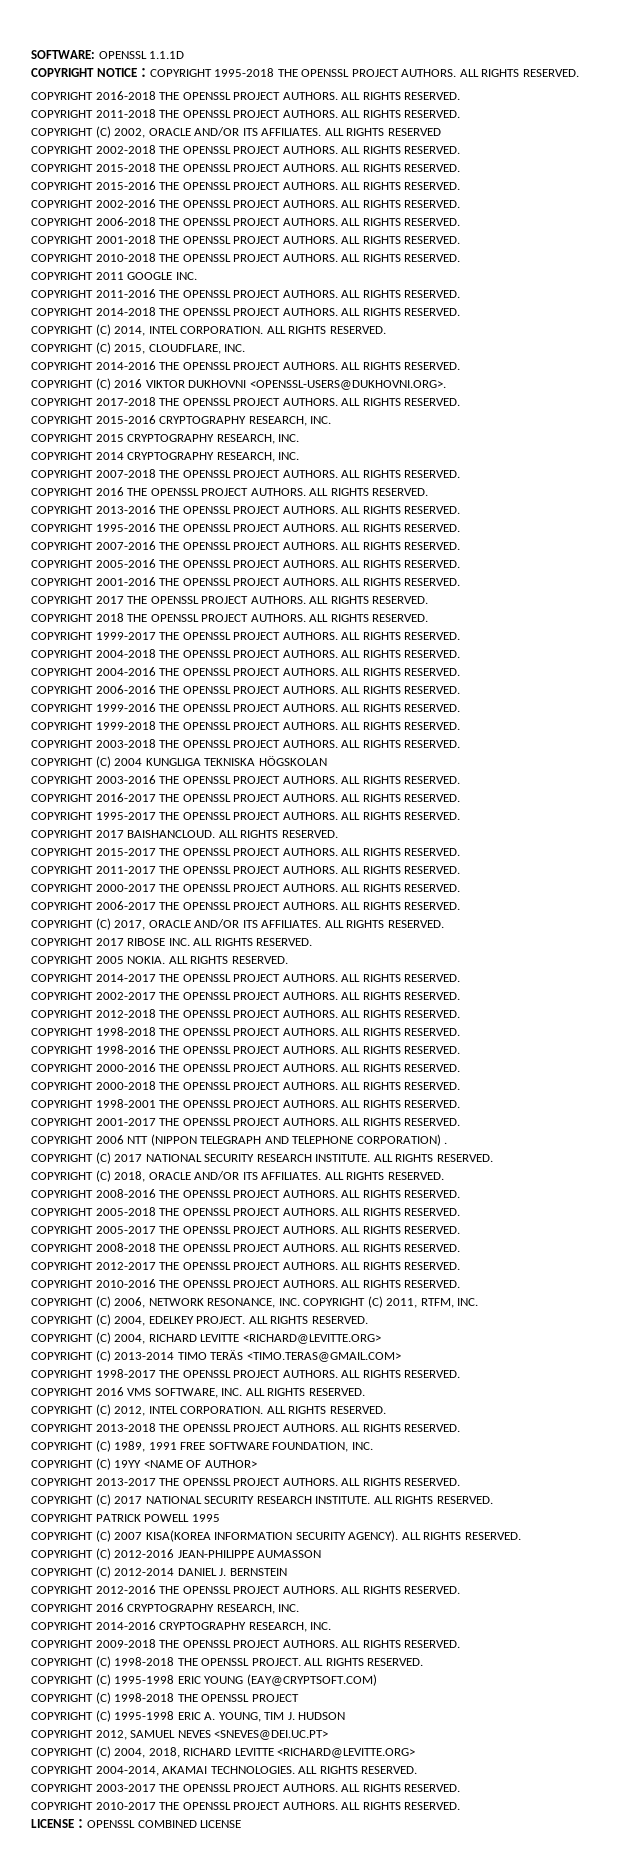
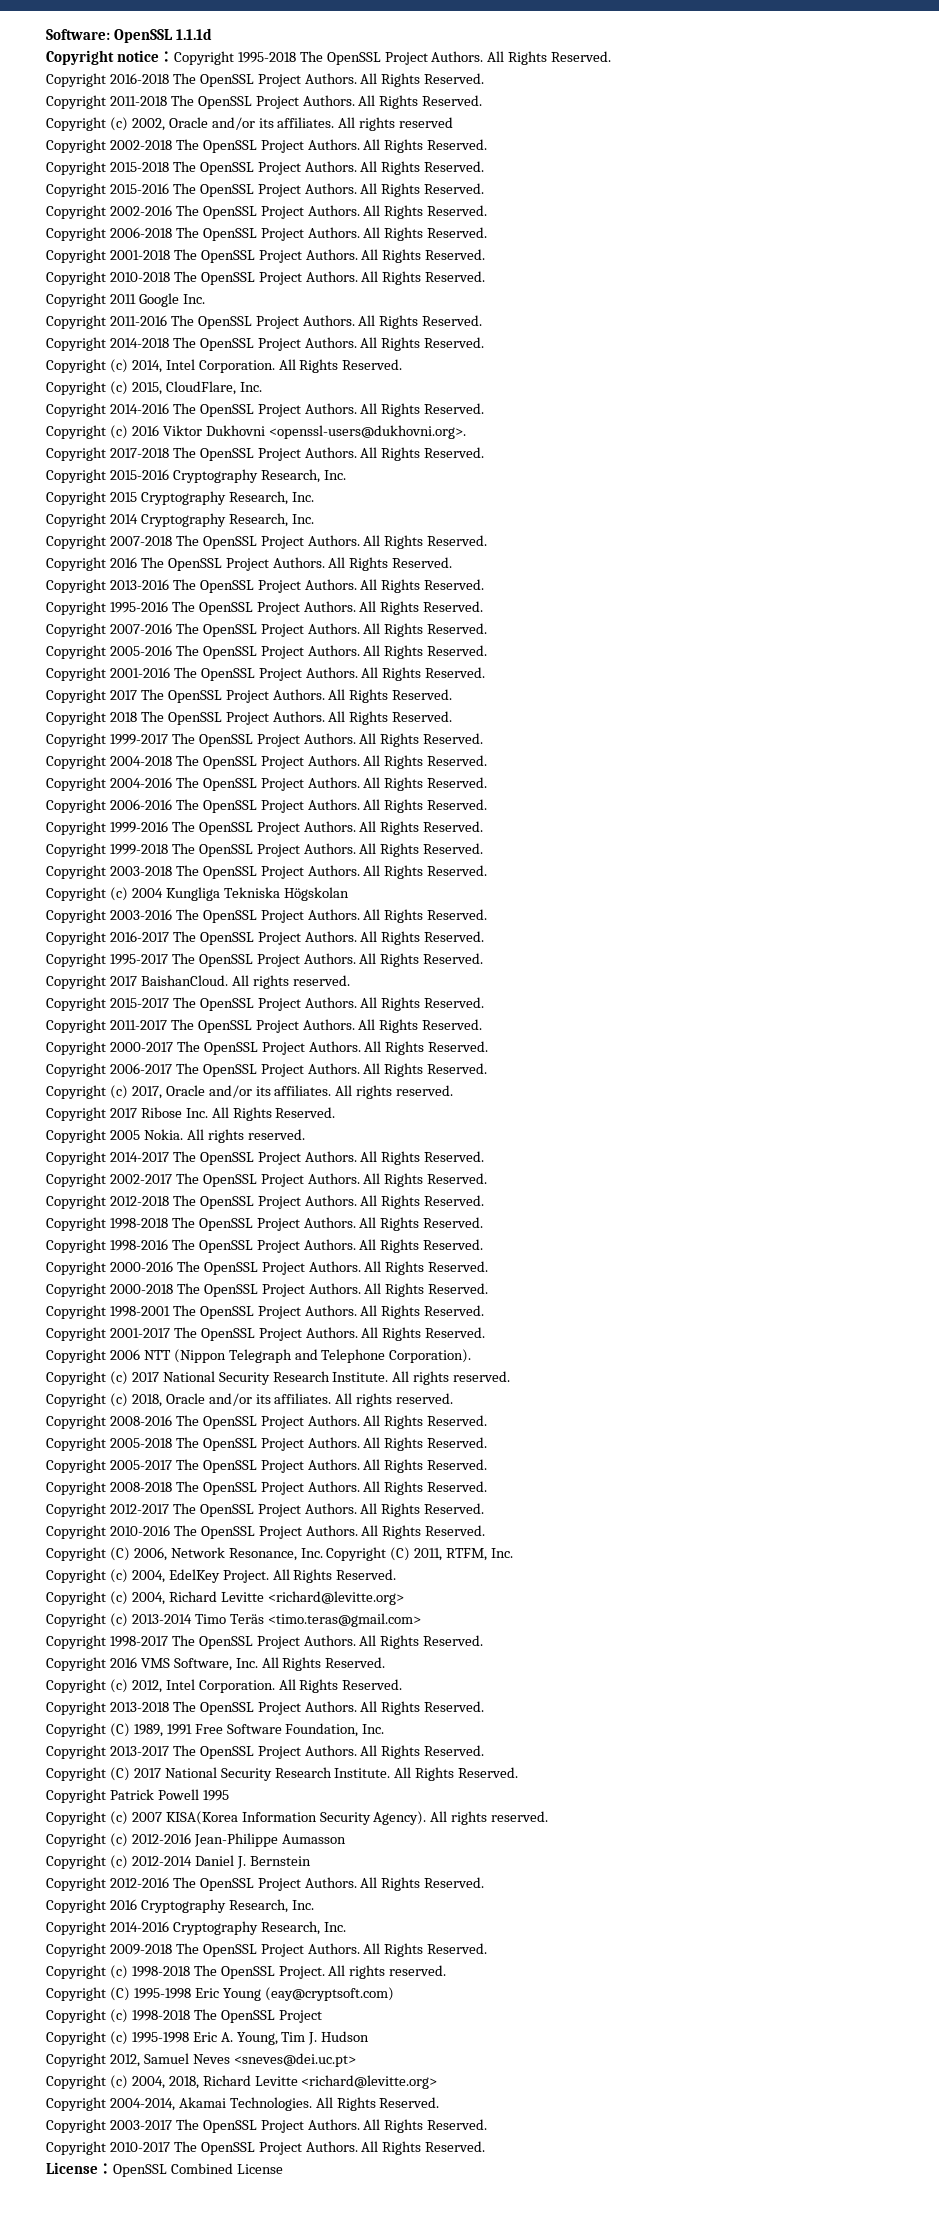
[31,50,185,59] [31,68,579,77] [31,91,461,100] [31,109,461,118] [31,126,441,138] [31,145,461,154] [31,163,461,172] [31,181,461,190] [31,199,461,208] [31,217,461,226] [31,235,461,244] [31,253,461,262] [31,272,197,280] [31,289,461,298] [31,307,461,316] [31,324,386,336] [31,342,246,354] [31,361,461,370] [31,378,446,390] [31,397,461,406] [31,415,332,426] [31,434,300,444] [31,452,300,462] [31,469,461,478] [31,487,429,496] [31,505,461,514] [31,523,461,532] [31,541,461,550] [31,559,461,568] [31,577,461,586] [31,596,429,604] [31,613,429,622] [31,632,461,640] [31,649,461,658] [31,667,461,676] [31,685,461,694] [31,703,461,712] [31,721,461,730] [31,739,461,748] [31,756,327,768] [31,775,461,784] [31,793,461,802] [31,812,461,820] [31,830,338,838] [31,848,461,856] [31,866,461,874] [31,884,461,892] [31,901,461,910] [31,918,444,930] [31,938,313,946] [31,956,288,964] [31,974,461,982] [31,992,461,1000] [31,1009,461,1018] [31,1027,461,1036] [31,1045,461,1054] [31,1063,461,1072] [31,1081,461,1090] [31,1099,461,1108] [31,1118,461,1126] [31,1134,448,1146] [31,1152,493,1164] [31,1170,444,1182] [31,1189,461,1198] [31,1207,461,1216] [31,1226,461,1234] [31,1243,461,1252] [31,1262,461,1270] [31,1279,461,1288] [31,1296,479,1308] [31,1314,368,1326] [31,1332,381,1344] [31,1350,401,1362] [31,1369,461,1378] [31,1387,365,1398] [31,1404,386,1416] [31,1423,461,1432] [31,1440,373,1452] [31,1458,257,1470] [31,1478,461,1486] [31,1494,493,1506] [31,1514,220,1522] [31,1530,521,1542] [31,1548,322,1560] [31,1566,287,1578] [31,1585,461,1594] [31,1603,300,1614] [31,1621,332,1632] [31,1639,461,1648] [31,1656,424,1668] [31,1674,377,1686] [31,1692,299,1704] [31,1710,346,1722] [31,1730,329,1740] [31,1746,416,1758] [31,1766,418,1776] [31,1784,461,1792] [31,1802,461,1810] [31,1819,242,1828] SOFTWARE: OPENSSL 1.1.1D // COPYRIGHT NOTICE：COPYRIGHT 1995-2018 THE OPENSSL PROJECT AUTHORS. ALL RIGHTS RESERVED. // COPYRIGHT 2016-2018 THE OPENSSL PROJECT AUTHORS. ALL RIGHTS RESERVED. // COPYRIGHT 2011-2018 THE OPENSSL PROJECT AUTHORS. ALL RIGHTS RESERVED. // COPYRIGHT (C) 2002, ORACLE AND/OR ITS AFFILIATES. ALL RIGHTS RESERVED // COPYRIGHT 2002-2018 THE OPENSSL PROJECT AUTHORS. ALL RIGHTS RESERVED. // COPYRIGHT 2015-2018 THE OPENSSL PROJECT AUTHORS. ALL RIGHTS RESERVED. // COPYRIGHT 2015-2016 THE OPENSSL PROJECT AUTHORS. ALL RIGHTS RESERVED. // COPYRIGHT 2002-2016 THE OPENSSL PROJECT AUTHORS. ALL RIGHTS RESERVED. // COPYRIGHT 2006-2018 THE OPENSSL PROJECT AUTHORS. ALL RIGHTS RESERVED. // COPYRIGHT 2001-2018 THE OPENSSL PROJECT AUTHORS. ALL RIGHTS RESERVED. // COPYRIGHT 2010-2018 THE OPENSSL PROJECT AUTHORS. ALL RIGHTS RESERVED. // COPYRIGHT 2011 GOOGLE INC. // COPYRIGHT 2011-2016 THE OPENSSL PROJECT AUTHORS. ALL RIGHTS RESERVED. // COPYRIGHT 2014-2018 THE OPENSSL PROJECT AUTHORS. ALL RIGHTS RESERVED. // COPYRIGHT (C) 2014, INTEL CORPORATION. ALL RIGHTS RESERVED. // COPYRIGHT (C) 2015, CLOUDFLARE, INC. // COPYRIGHT 2014-2016 THE OPENSSL PROJECT AUTHORS. ALL RIGHTS RESERVED. // COPYRIGHT (C) 2016 VIKTOR DUKHOVNI <OPENSSL-USERS@DUKHOVNI.ORG>. // COPYRIGHT 2017-2018 THE OPENSSL PROJECT AUTHORS. ALL RIGHTS RESERVED. // COPYRIGHT 2015-2016 CRYPTOGRAPHY RESEARCH, INC. // COPYRIGHT 2015 CRYPTOGRAPHY RESEARCH, INC. // COPYRIGHT 2014 CRYPTOGRAPHY RESEARCH, INC. // COPYRIGHT 2007-2018 THE OPENSSL PROJECT AUTHORS. ALL RIGHTS RESERVED. // COPYRIGHT 2016 THE OPENSSL PROJECT AUTHORS. ALL RIGHTS RESERVED. // COPYRIGHT 2013-2016 THE OPENSSL PROJECT AUTHORS. ALL RIGHTS RESERVED. // COPYRIGHT 1995-2016 THE OPENSSL PROJECT AUTHORS. ALL RIGHTS RESERVED. // COPYRIGHT 2007-2016 THE OPENSSL PROJECT AUTHORS. ALL RIGHTS RESERVED. // COPYRIGHT 2005-2016 THE OPENSSL PROJECT AUTHORS. ALL RIGHTS RESERVED. // COPYRIGHT 2001-2016 THE OPENSSL PROJECT AUTHORS. ALL RIGHTS RESERVED. // COPYRIGHT 2017 THE OPENSSL PROJECT AUTHORS. ALL RIGHTS RESERVED. // COPYRIGHT 2018 THE OPENSSL PROJECT AUTHORS. ALL RIGHTS RESERVED. // COPYRIGHT 1999-2017 THE OPENSSL PROJECT AUTHORS. ALL RIGHTS RESERVED. // COPYRIGHT 2004-2018 THE OPENSSL PROJECT AUTHORS. ALL RIGHTS RESERVED. // COPYRIGHT 2004-2016 THE OPENSSL PROJECT AUTHORS. ALL RIGHTS RESERVED. // COPYRIGHT 2006-2016 THE OPENSSL PROJECT AUTHORS. ALL RIGHTS RESERVED. // COPYRIGHT 1999-2016 THE OPENSSL PROJECT AUTHORS. ALL RIGHTS RESERVED. // COPYRIGHT 1999-2018 THE OPENSSL PROJECT AUTHORS. ALL RIGHTS RESERVED. // COPYRIGHT 2003-2018 THE OPENSSL PROJECT AUTHORS. ALL RIGHTS RESERVED. // COPYRIGHT (C) 2004 KUNGLIGA TEKNISKA HÖGSKOLAN // COPYRIGHT 2003-2016 THE OPENSSL PROJECT AUTHORS. ALL RIGHTS RESERVED. // COPYRIGHT 2016-2017 THE OPENSSL PROJECT AUTHORS. ALL RIGHTS RESERVED. // COPYRIGHT 1995-2017 THE OPENSSL PROJECT AUTHORS. ALL RIGHTS RESERVED. // COPYRIGHT 2017 BAISHANCLOUD. ALL RIGHTS RESERVED. // COPYRIGHT 2015-2017 THE OPENSSL PROJECT AUTHORS. ALL RIGHTS RESERVED. // COPYRIGHT 2011-2017 THE OPENSSL PROJECT AUTHORS. ALL RIGHTS RESERVED. // COPYRIGHT 2000-2017 THE OPENSSL PROJECT AUTHORS. ALL RIGHTS RESERVED. // COPYRIGHT 2006-2017 THE OPENSSL PROJECT AUTHORS. ALL RIGHTS RESERVED. // COPYRIGHT (C) 2017, ORACLE AND/OR ITS AFFILIATES. ALL RIGHTS RESERVED. // COPYRIGHT 2017 RIBOSE INC. ALL RIGHTS RESERVED. // COPYRIGHT 2005 NOKIA. ALL RIGHTS RESERVED. // COPYRIGHT 2014-2017 THE OPENSSL PROJECT AUTHORS. ALL RIGHTS RESERVED. // COPYRIGHT 2002-2017 THE OPENSSL PROJECT AUTHORS. ALL RIGHTS RESERVED. // COPYRIGHT 2012-2018 THE OPENSSL PROJECT AUTHORS. ALL RIGHTS RESERVED. // COPYRIGHT 1998-2018 THE OPENSSL PROJECT AUTHORS. ALL RIGHTS RESERVED. // COPYRIGHT 1998-2016 THE OPENSSL PROJECT AUTHORS. ALL RIGHTS RESERVED. // COPYRIGHT 2000-2016 THE OPENSSL PROJECT AUTHORS. ALL RIGHTS RESERVED. // COPYRIGHT 2000-2018 THE OPENSSL PROJECT AUTHORS. ALL RIGHTS RESERVED. // COPYRIGHT 1998-2001 THE OPENSSL PROJECT AUTHORS. ALL RIGHTS RESERVED. // COPYRIGHT 2001-2017 THE OPENSSL PROJECT AUTHORS. ALL RIGHTS RESERVED. // COPYRIGHT 2006 NTT (NIPPON TELEGRAPH AND TELEPHONE CORPORATION) . // COPYRIGHT (C) 2017 NATIONAL SECURITY RESEARCH INSTITUTE. ALL RIGHTS RESERVED. // COPYRIGHT (C) 2018, ORACLE AND/OR ITS AFFILIATES. ALL RIGHTS RESERVED. // COPYRIGHT 2008-2016 THE OPENSSL PROJECT AUTHORS. ALL RIGHTS RESERVED. // COPYRIGHT 2005-2018 THE OPENSSL PROJECT AUTHORS. ALL RIGHTS RESERVED. // COPYRIGHT 2005-2017 THE OPENSSL PROJECT AUTHORS. ALL RIGHTS RESERVED. // COPYRIGHT 2008-2018 THE OPENSSL PROJECT AUTHORS. ALL RIGHTS RESERVED. // COPYRIGHT 2012-2017 THE OPENSSL PROJECT AUTHORS. ALL RIGHTS RESERVED. // COPYRIGHT 2010-2016 THE OPENSSL PROJECT AUTHORS. ALL RIGHTS RESERVED. // COPYRIGHT (C) 2006, NETWORK RESONANCE, INC. COPYRIGHT (C) 2011, RTFM, INC. // COPYRIGHT (C) 2004, EDELKEY PROJECT. ALL RIGHTS RESERVED. // COPYRIGHT (C) 2004, RICHARD LEVITTE <RICHARD@LEVITTE.ORG> // COPYRIGHT (C) 2013-2014 TIMO TERÄS <TIMO.TERAS@GMAIL.COM> // COPYRIGHT 1998-2017 THE OPENSSL PROJECT AUTHORS. ALL RIGHTS RESERVED. // COPYRIGHT 2016 VMS SOFTWARE, INC. ALL RIGHTS RESERVED. // COPYRIGHT (C) 2012, INTEL CORPORATION. ALL RIGHTS RESERVED. // COPYRIGHT 2013-2018 THE OPENSSL PROJECT AUTHORS. ALL RIGHTS RESERVED. // COPYRIGHT (C) 1989, 1991 FREE SOFTWARE FOUNDATION, INC. // COPYRIGHT (C) 19YY <NAME OF AUTHOR> // COPYRIGHT 2013-2017 THE OPENSSL PROJECT AUTHORS. ALL RIGHTS RESERVED. // COPYRIGHT (C) 2017 NATIONAL SECURITY RESEARCH INSTITUTE. ALL RIGHTS RESERVED. // COPYRIGHT PATRICK POWELL 1995 // COPYRIGHT (C) 2007 KISA(KOREA INFORMATION SECURITY AGENCY). ALL RIGHTS RESERVED. // COPYRIGHT (C) 2012-2016 JEAN-PHILIPPE AUMASSON // COPYRIGHT (C) 2012-2014 DANIEL J. BERNSTEIN // COPYRIGHT 2012-2016 THE OPENSSL PROJECT AUTHORS. ALL RIGHTS RESERVED. // COPYRIGHT 2016 CRYPTOGRAPHY RESEARCH, INC. // COPYRIGHT 2014-2016 CRYPTOGRAPHY RESEARCH, INC. // COPYRIGHT 2009-2018 THE OPENSSL PROJECT AUTHORS. ALL RIGHTS RESERVED. // COPYRIGHT (C) 1998-2018 THE OPENSSL PROJECT. ALL RIGHTS RESERVED. // COPYRIGHT (C) 1995-1998 ERIC YOUNG (EAY@CRYPTSOFT.COM) // COPYRIGHT (C) 1998-2018 THE OPENSSL PROJECT // COPYRIGHT (C) 1995-1998 ERIC A. YOUNG, TIM J. HUDSON // COPYRIGHT 2012, SAMUEL NEVES <SNEVES@DEI.UC.PT> // COPYRIGHT (C) 2004, 2018, RICHARD LEVITTE <RICHARD@LEVITTE.ORG> // COPYRIGHT 2004-2014, AKAMAI TECHNOLOGIES. ALL RIGHTS RESERVED. // COPYRIGHT 2003-2017 THE OPENSSL PROJECT AUTHORS. ALL RIGHTS RESERVED. // COPYRIGHT 2010-2017 THE OPENSSL PROJECT AUTHORS. ALL RIGHTS RESERVED. // LICENSE：OPENSSL COMBINED LICENSE -> [46,28,212,43] [46,50,612,65] [46,73,485,87] [46,95,483,109] [46,117,454,131] [46,139,488,153] [46,161,485,175] [46,183,485,197] [46,205,488,219] [46,227,488,241] [46,249,486,263] [46,271,486,285] [46,293,205,307] [46,315,483,329] [46,337,485,351] [46,359,403,373] [46,381,262,395] [46,403,485,417] [46,425,466,439] [46,447,485,461] [46,469,346,483] [46,491,314,505] [46,513,314,527] [46,535,488,549] [46,557,453,571] [46,579,485,593] [46,601,484,615] [46,623,488,637] [46,645,488,659] [46,667,486,681] [46,689,453,703] [46,711,453,725] [46,733,484,747] [46,755,488,769] [46,777,488,791] [46,799,488,813] [46,821,484,835] [46,843,484,857] [46,865,488,879] [46,887,349,901] [46,909,488,923] [46,931,485,945] [46,953,484,967] [46,975,350,989] [46,997,485,1011] [46,1019,483,1033] [46,1041,489,1055] [46,1063,488,1077] [46,1085,454,1099] [46,1107,336,1121] [46,1129,305,1143] [46,1151,485,1165] [46,1173,488,1187] [46,1195,485,1209] [46,1217,484,1231] [46,1239,484,1253] [46,1261,489,1275] [46,1283,489,1297] [46,1305,485,1319] [46,1327,486,1341] [46,1349,472,1363] [46,1371,511,1385] [46,1393,454,1407] [46,1415,488,1429] [46,1437,488,1451] [46,1459,488,1473] [46,1481,488,1495] [46,1503,485,1517] [46,1525,486,1539] [46,1547,514,1561] [46,1569,397,1583] [46,1591,404,1605] [46,1613,421,1627] [46,1635,484,1649] [46,1657,386,1671] [46,1679,403,1693] [46,1701,485,1715] [46,1723,385,1737] [46,1745,485,1759] [46,1767,519,1781] [46,1789,229,1803] [46,1811,549,1825] [46,1833,346,1847] [46,1855,311,1869] [46,1877,485,1891] [46,1899,314,1913] [46,1921,346,1935] [46,1943,488,1957] [46,1965,447,1979] [46,1987,394,2001] [46,2009,322,2023] [46,2031,370,2045] [46,2053,356,2067] [46,2075,438,2089] [46,2097,440,2111] [46,2119,488,2133] [46,2141,486,2155] [46,2162,283,2177] Software: OpenSSL 1.1.1d // Copyright notice：Copyright 1995-2018 The OpenSSL Project Authors. All Rights Reserved. // Copyright 2016-2018 The OpenSSL Project Authors. All Rights Reserved. // Copyright 2011-2018 The OpenSSL Project Authors. All Rights Reserved. // Copyright (c) 2002, Oracle and/or its affiliates. All rights reserved // Copyright 2002-2018 The OpenSSL Project Authors. All Rights Reserved. // Copyright 2015-2018 The OpenSSL Project Authors. All Rights Reserved. // Copyright 2015-2016 The OpenSSL Project Authors. All Rights Reserved. // Copyright 2002-2016 The OpenSSL Project Authors. All Rights Reserved. // Copyright 2006-2018 The OpenSSL Project Authors. All Rights Reserved. // Copyright 2001-2018 The OpenSSL Project Authors. All Rights Reserved. // Copyright 2010-2018 The OpenSSL Project Authors. All Rights Reserved. // Copyright 2011 Google Inc. // Copyright 2011-2016 The OpenSSL Project Authors. All Rights Reserved. // Copyright 2014-2018 The OpenSSL Project Authors. All Rights Reserved. // Copyright (c) 2014, Intel Corporation. All Rights Reserved. // Copyright (c) 2015, CloudFlare, Inc. // Copyright 2014-2016 The OpenSSL Project Authors. All Rights Reserved. // Copyright (c) 2016 Viktor Dukhovni <openssl-users@dukhovni.org>. // Copyright 2017-2018 The OpenSSL Project Authors. All Rights Reserved. // Copyright 2015-2016 Cryptography Research, Inc. // Copyright 2015 Cryptography Research, Inc. // Copyright 2014 Cryptography Research, Inc. // Copyright 2007-2018 The OpenSSL Project Authors. All Rights Reserved. // Copyright 2016 The OpenSSL Project Authors. All Rights Reserved. // Copyright 2013-2016 The OpenSSL Project Authors. All Rights Reserved. // Copyright 1995-2016 The OpenSSL Project Authors. All Rights Reserved. // Copyright 2007-2016 The OpenSSL Project Authors. All Rights Reserved. // Copyright 2005-2016 The OpenSSL Project Authors. All Rights Reserved. // Copyright 2001-2016 The OpenSSL Project Authors. All Rights Reserved. // Copyright 2017 The OpenSSL Project Authors. All Rights Reserved. // Copyright 2018 The OpenSSL Project Authors. All Rights Reserved. // Copyright 1999-2017 The OpenSSL Project Authors. All Rights Reserved. // Copyright 2004-2018 The OpenSSL Project Authors. All Rights Reserved. // Copyright 2004-2016 The OpenSSL Project Authors. All Rights Reserved. // Copyright 2006-2016 The OpenSSL Project Authors. All Rights Reserved. // Copyright 1999-2016 The OpenSSL Project Authors. All Rights Reserved. // Copyright 1999-2018 The OpenSSL Project Authors. All Rights Reserved. // Copyright 2003-2018 The OpenSSL Project Authors. All Rights Reserved. // Copyright (c) 2004 Kungliga Tekniska Högskolan // Copyright 2003-2016 The OpenSSL Project Authors. All Rights Reserved. // Copyright 2016-2017 The OpenSSL Project Authors. All Rights Reserved. // Copyright 1995-2017 The OpenSSL Project Authors. All Rights Reserved. // Copyright 2017 BaishanCloud. All rights reserved. // Copyright 2015-2017 The OpenSSL Project Authors. All Rights Reserved. // Copyright 2011-2017 The OpenSSL Project Authors. All Rights Reserved. // Copyright 2000-2017 The OpenSSL Project Authors. All Rights Reserved. // Copyright 2006-2017 The OpenSSL Project Authors. All Rights Reserved. // Copyright (c) 2017, Oracle and/or its affiliates. All rights reserved. // Copyright 2017 Ribose Inc. All Rights Reserved. // Copyright 2005 Nokia. All rights reserved. // Copyright 2014-2017 The OpenSSL Project Authors. All Rights Reserved. // Copyright 2002-2017 The OpenSSL Project Authors. All Rights Reserved. // Copyright 2012-2018 The OpenSSL Project Authors. All Rights Reserved. // Copyright 1998-2018 The OpenSSL Project Authors. All Rights Reserved. // Copyright 1998-2016 The OpenSSL Project Authors. All Rights Reserved. // Copyright 2000-2016 The OpenSSL Project Authors. All Rights Reserved. // Copyright 2000-2018 The OpenSSL Project Authors. All Rights Reserved. // Copyright 1998-2001 The OpenSSL Project Authors. All Rights Reserved. // Copyright 2001-2017 The OpenSSL Project Authors. All Rights Reserved. // Copyright 2006 NTT (Nippon Telegraph and Telephone Corporation). // Copyright (c) 2017 National Security Research Institute. All rights reserved. // Copyright (c) 2018, Oracle and/or its affiliates. All rights reserved. // Copyright 2008-2016 The OpenSSL Project Authors. All Rights Reserved. // Copyright 2005-2018 The OpenSSL Project Authors. All Rights Reserved. // Copyright 2005-2017 The OpenSSL Project Authors. All Rights Reserved. // Copyright 2008-2018 The OpenSSL Project Authors. All Rights Reserved. // Copyright 2012-2017 The OpenSSL Project Authors. All Rights Reserved. // Copyright 2010-2016 The OpenSSL Project Authors. All Rights Reserved. // Copyright (C) 2006, Network Resonance, Inc. Copyright (C) 2011, RTFM, Inc. // Copyright (c) 2004, EdelKey Project. All Rights Reserved. // Copyright (c) 2004, Richard Levitte <richard@levitte.org> // Copyright (c) 2013-2014 Timo Teräs <timo.teras@gmail.com> // Copyright 1998-2017 The OpenSSL Project Authors. All Rights Reserved. // Copyright 2016 VMS Software, Inc. All Rights Reserved. // Copyright (c) 2012, Intel Corporation. All Rights Reserved. // Copyright 2013-2018 The OpenSSL Project Authors. All Rights Reserved. // Copyright (C) 1989, 1991 Free Software Foundation, Inc. // Copyright 2013-2017 The OpenSSL Project Authors. All Rights Reserved. // Copyright (C) 2017 National Security Research Institute. All Rights Reserved. // Copyright Patrick Powell 1995 // Copyright (c) 2007 KISA(Korea Information Security Agency). All rights reserved. // Copyright (c) 2012-2016 Jean-Philippe Aumasson // Copyright (c) 2012-2014 Daniel J. Bernstein // Copyright 2012-2016 The OpenSSL Project Authors. All Rights Reserved. // Copyright 2016 Cryptography Research, Inc. // Copyright 2014-2016 Cryptography Research, Inc. // Copyright 2009-2018 The OpenSSL Project Authors. All Rights Reserved. // Copyright (c) 1998-2018 The OpenSSL Project. All rights reserved. // Copyright (C) 1995-1998 Eric Young (eay@cryptsoft.com) // Copyright (c) 1998-2018 The OpenSSL Project // Copyright (c) 1995-1998 Eric A. Young, Tim J. Hudson // Copyright 2012, Samuel Neves <sneves@dei.uc.pt> // Copyright (c) 2004, 2018, Richard Levitte <richard@levitte.org> // Copyright 2004-2014, Akamai Technologies. All Rights Reserved. // Copyright 2003-2017 The OpenSSL Project Authors. All Rights Reserved. // Copyright 2010-2017 The OpenSSL Project Authors. All Rights Reserved. // License：OpenSSL Combined License

